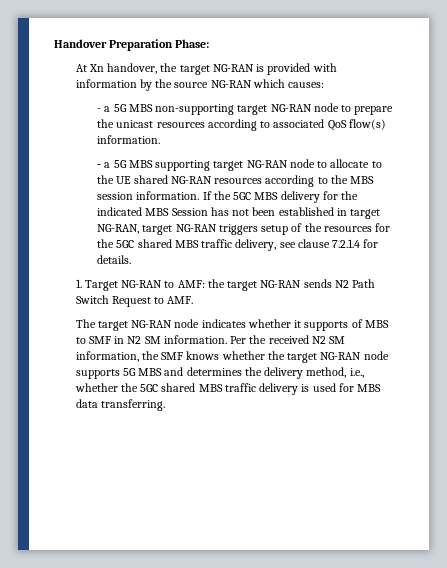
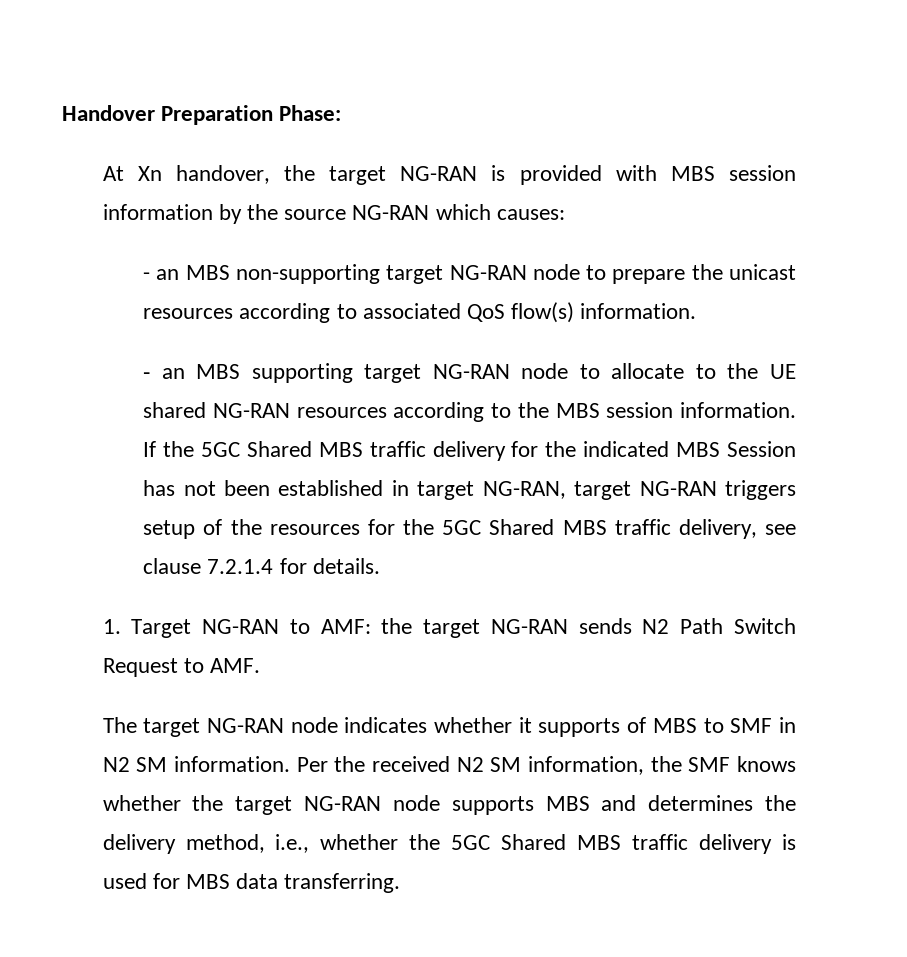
(337, 67) none -> [670,165,797,181] MBS session
[104,104,127,112] a 5G -> [156,269,180,280] an
[104,160,127,168] a 5G -> [161,368,185,379] an
[254,192,279,200] MBS -> [246,441,426,457] Shared MBS traffic
[137,239,172,248] shared -> [489,519,555,535] Shared
[122,368,136,376] 5G -> (534, 805) none
[161,383,196,392] shared -> [501,834,567,850] Shared

